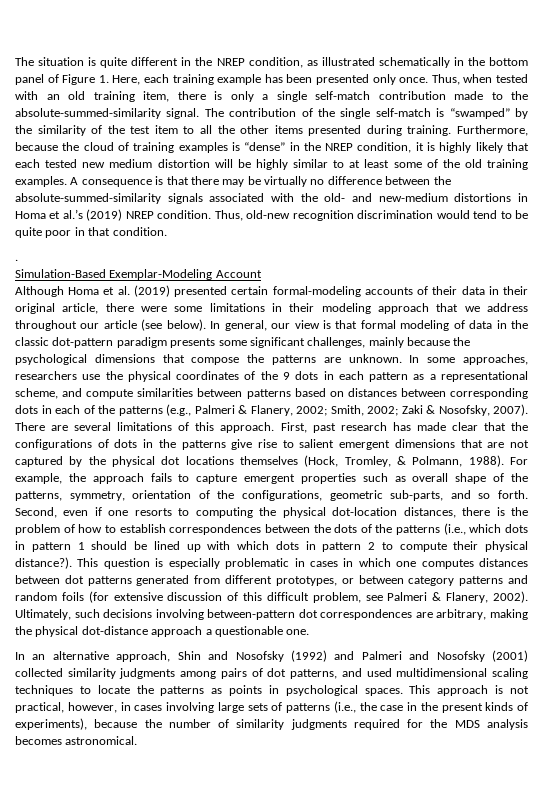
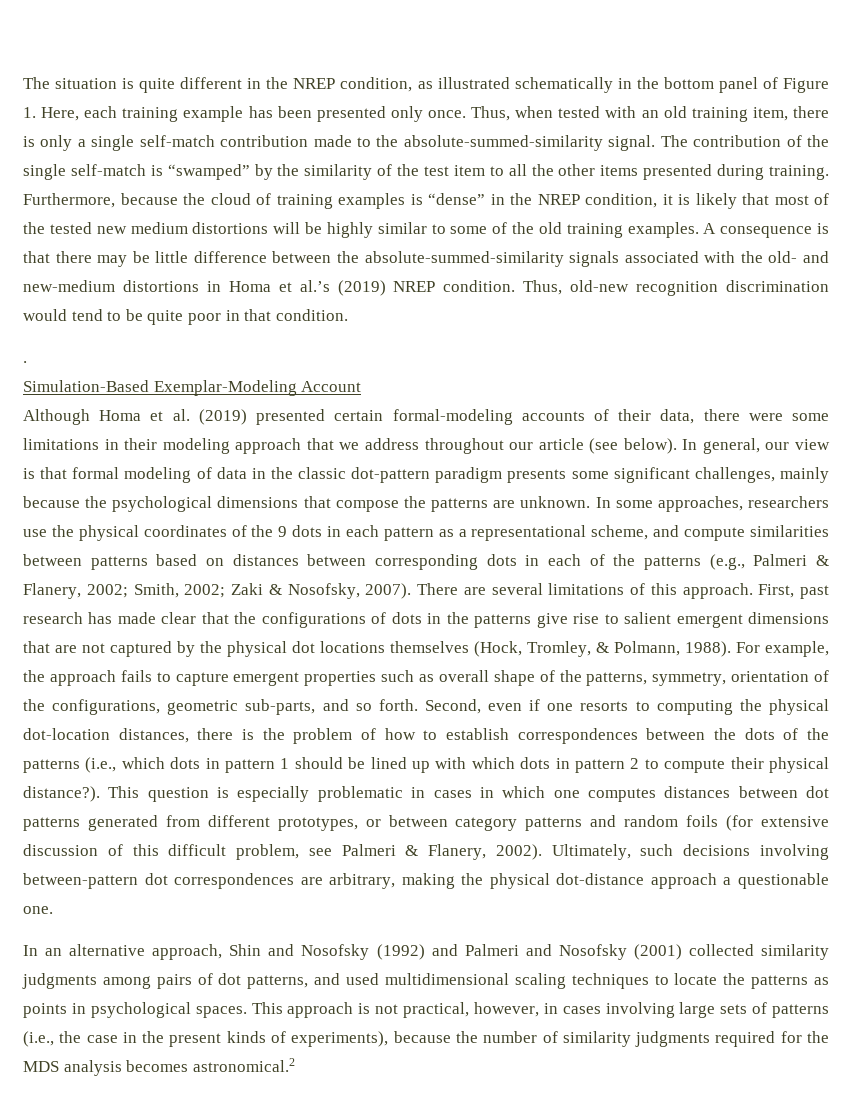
[439,142,472,153] highly -> (690, 199) none
[15,159,40,168] each -> [774,193,829,205] [23,222,45,234] most of the
[157,159,210,168] distortion -> [192,222,269,234] distortions
[349,159,390,168] at least -> (446, 229) none
[264,176,325,187] virtually no -> [155,251,189,263] little
[461,286,528,295] [15,303,99,314] data in their original article, -> [660,409,695,424] data,
[65,736,138,745] astronomical. -> [192,1058,295,1072] astronomical.2

